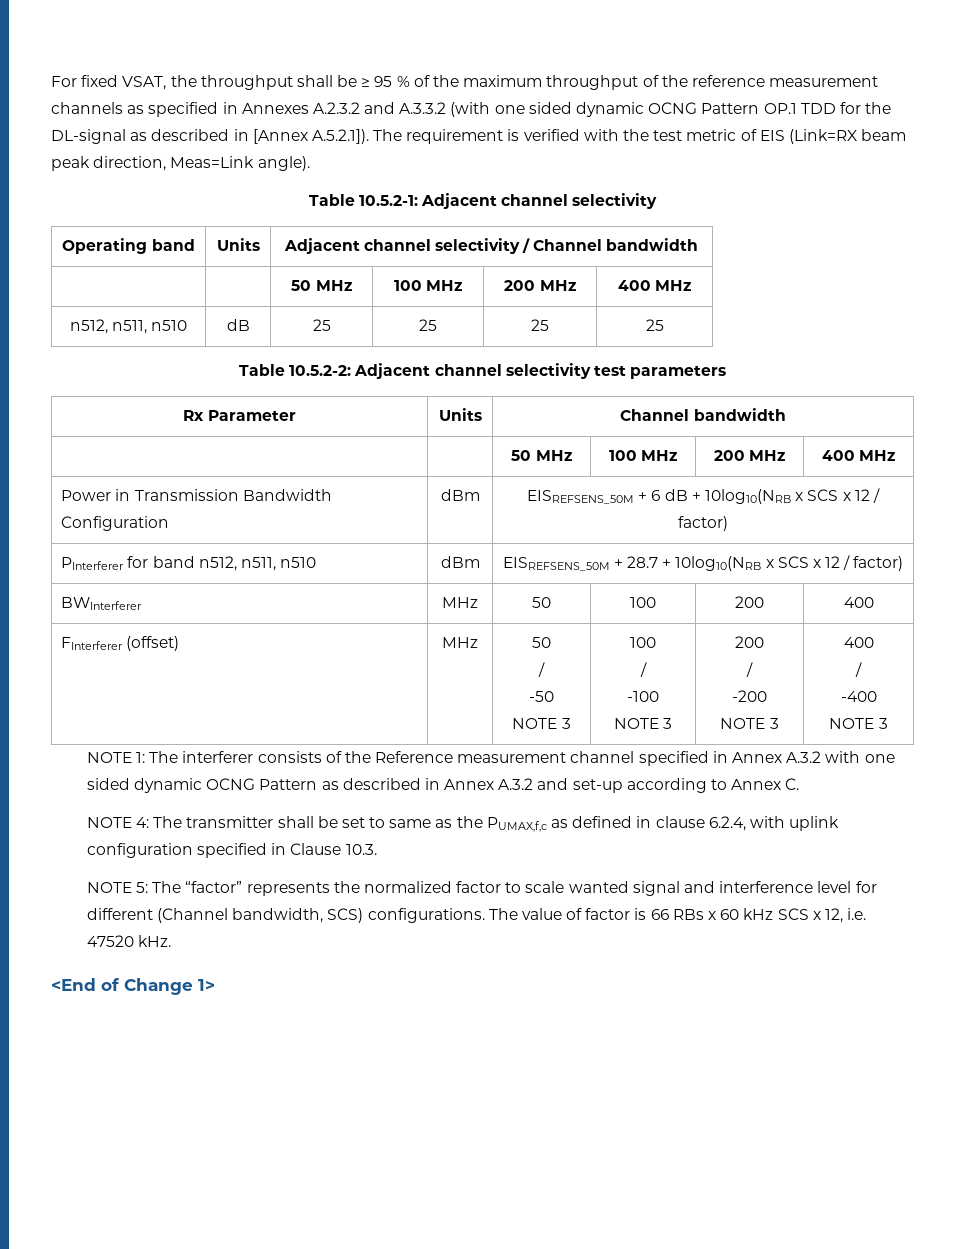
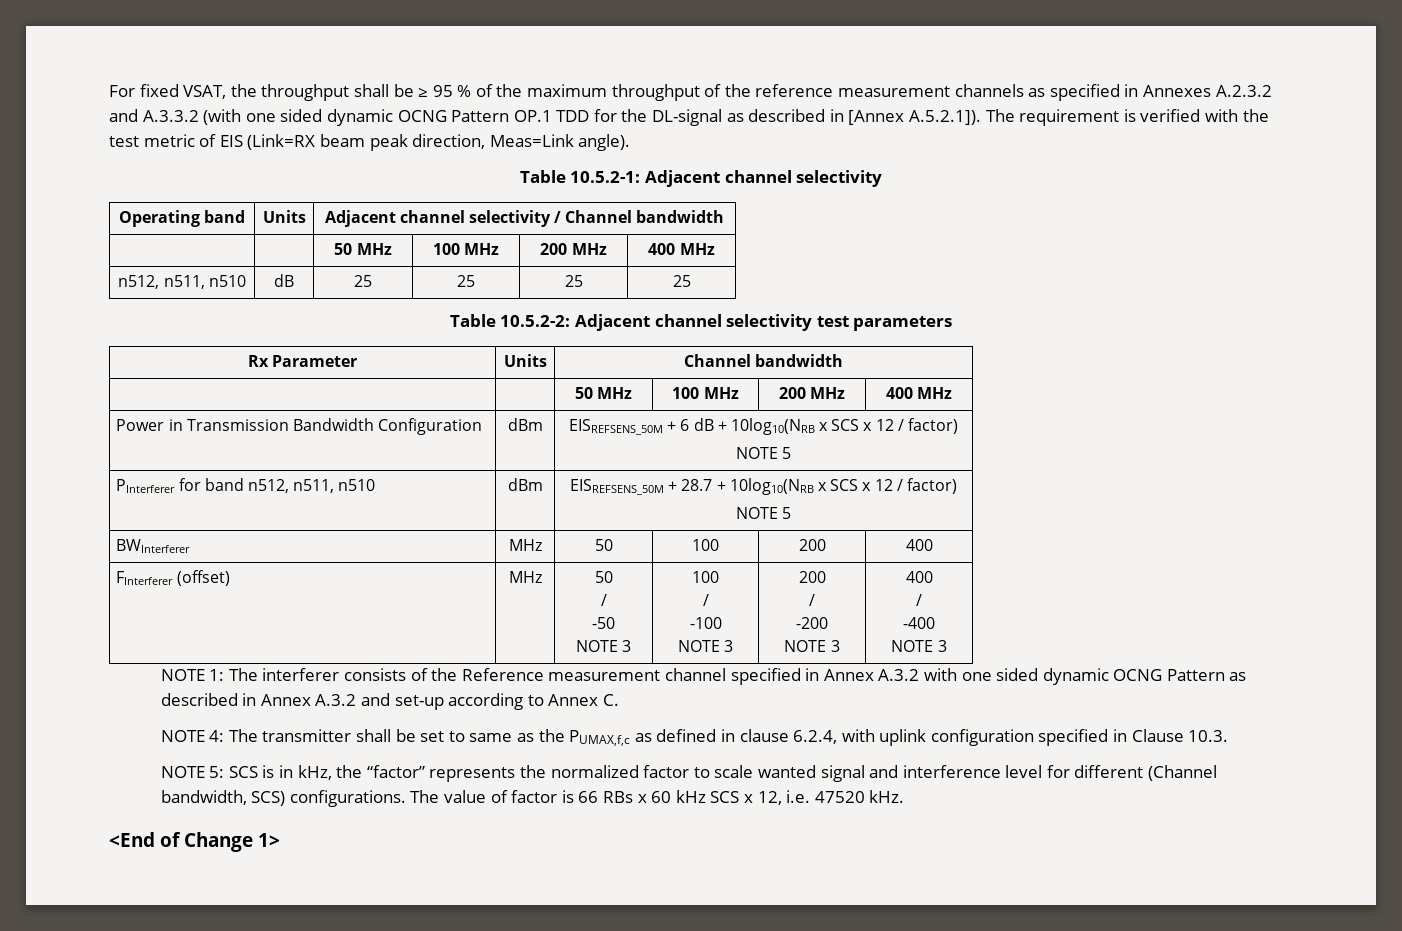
(728, 523) none -> [735,447,792,459] // NOTE 5
(904, 563) none -> [735,507,792,519] // NOTE 5
[152,881,182,893] The -> [228,765,363,780] SCS is in kHz, the

